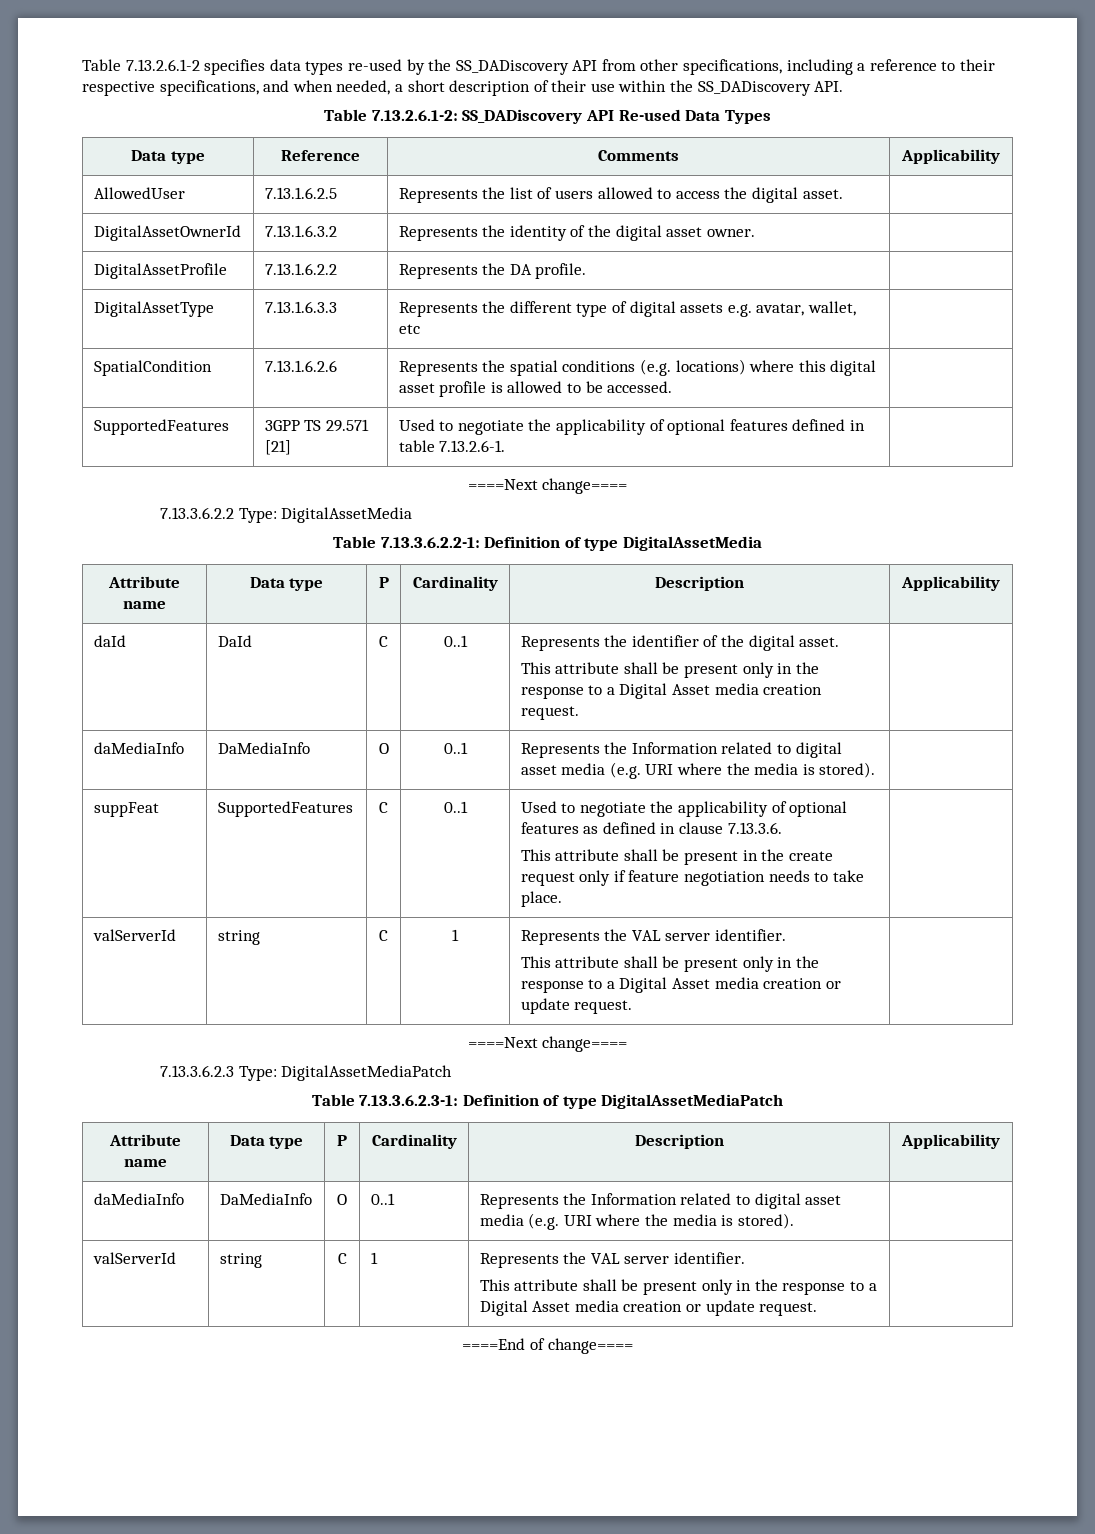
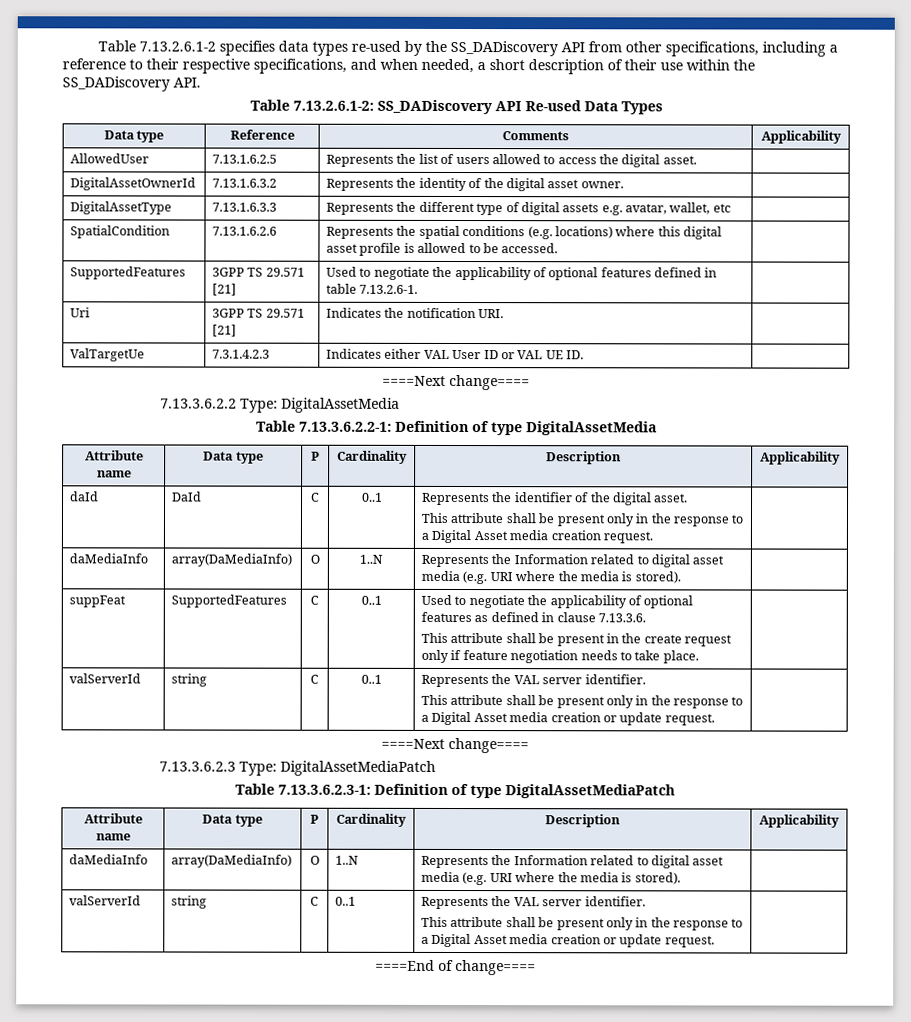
[93,263,227,279] [264,263,337,275] [398,263,587,279] // DigitalAssetProfile | 7.13.1.6.2.2 | Represents the DA profile. | -> (624, 185) none
(506, 446) none -> [70,307,91,318] [212,308,305,318] [212,324,238,337] [326,307,505,319] [70,348,146,362] [212,349,271,359] [326,348,585,360] // Uri | 3GPP TS 29.571 [21] | Indicates the notification URI. | // ValTargetUe | 7.3.1.4.2.3 | Indicates either VAL User ID or VAL UE ID. |
[217,742,310,754] [378,743,389,754] [443,742,468,754] DaMediaInfo | O | 0..1 -> [171,553,293,567] [309,554,320,564] [359,554,383,564] array(DaMediaInfo) | O | 1..N
[452,929,459,941] 1 -> [360,674,382,684] 0..1
[219,1193,312,1205] [337,1194,347,1205] [370,1193,395,1205] DaMediaInfo | O | 0..1 -> [171,854,293,868] [309,855,320,865] [335,855,360,865] array(DaMediaInfo) | O | 1..N
[370,1252,378,1264] 1 -> [335,896,357,906] 0..1

